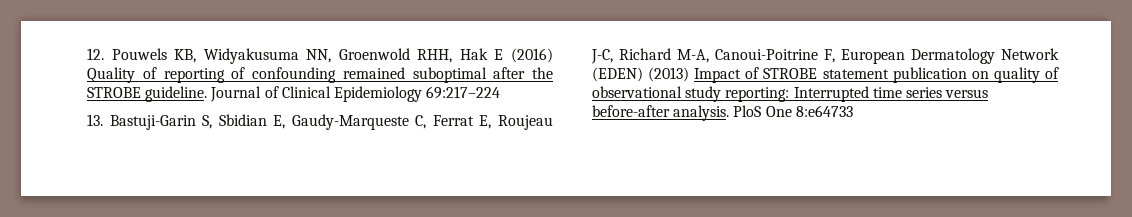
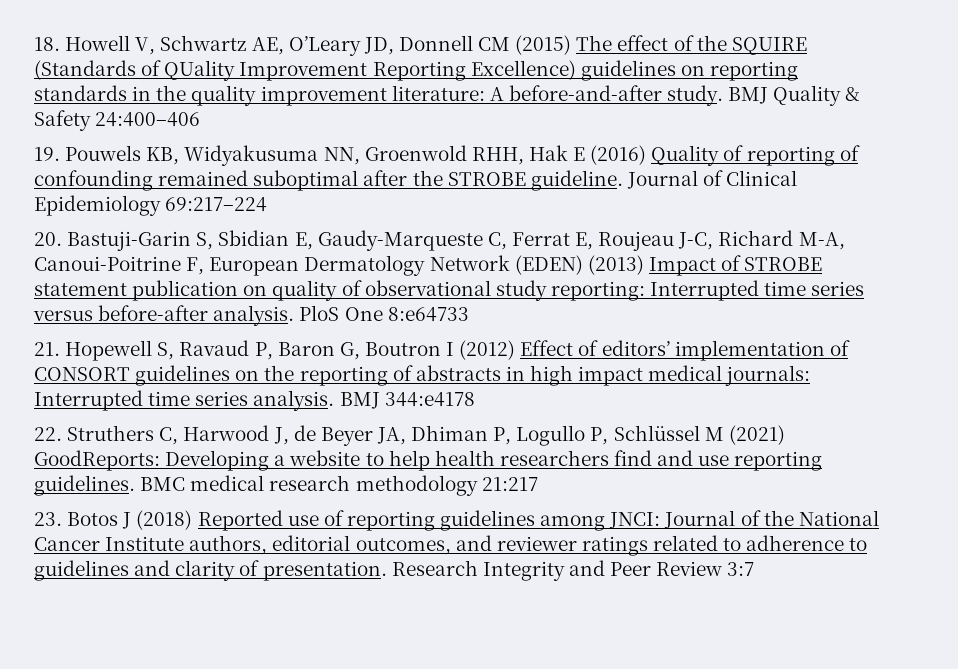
[87,48,104,60] 12. -> [34,35,807,56] [34,60,799,81] [34,85,861,106] [34,110,201,131] [34,147,60,161] 18. Howell V, Schwartz AE, O’Leary JD, Donnell CM (2015) The effect of the SQUIRE (Standards of QUality Improvement Reporting Excellence) guidelines on reporting standards in the quality improvement literature: A before-and-after study. BMJ Quality & Safety 24:400–406 // 19.
[87,114,103,126] 13. -> [34,232,62,246] 20.
(853, 111) none -> [34,340,850,361] [34,365,811,386] [34,390,475,411] [34,425,785,446] [34,450,823,471] [34,475,538,496] [34,510,879,531] [34,535,868,556] [34,560,755,581] // 21. Hopewell S, Ravaud P, Baron G, Boutron I (2012) Effect of editors’ implementation of CONSORT guidelines on the reporting of abstracts in high impact medical journals: Interrupted time series analysis. BMJ 344:e4178 // 22. Struthers C, Harwood J, de Beyer JA, Dhiman P, Logullo P, Schlüssel M (2021) GoodReports: Developing a website to help health researchers find and use reporting guidelines. BMC medical research methodology 21:217 // 23. Botos J (2018) Reported use of reporting guidelines among JNCI: Journal of the National Cancer Institute authors, editorial outcomes, and reviewer ratings related to adherence to guidelines and clarity of presentation. Research Integrity and Peer Review 3:7

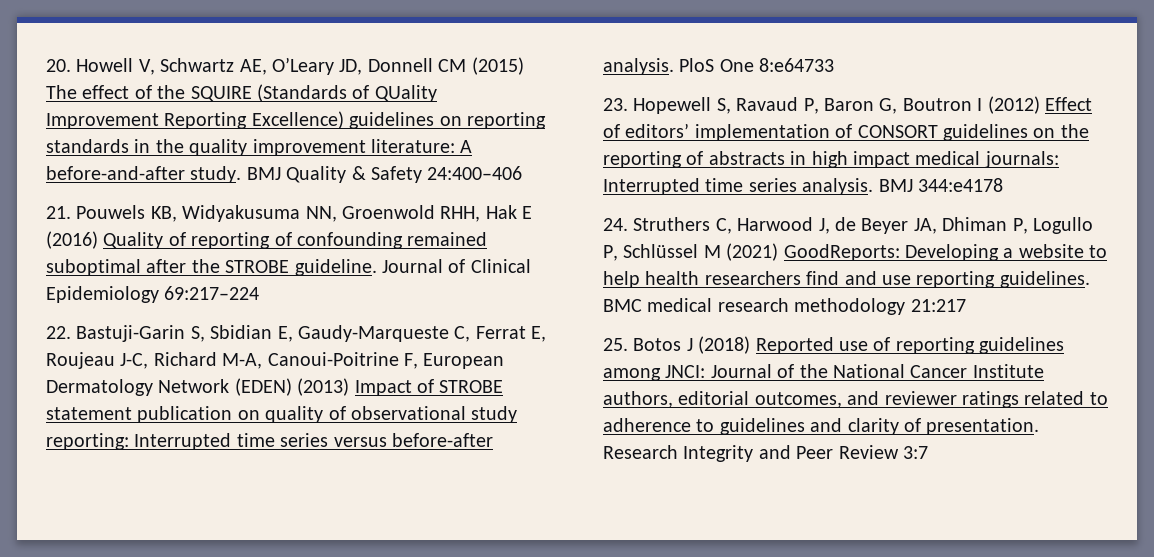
[34,37,60,51] 18. -> [46,59,71,72] 20.
[34,147,60,161] 19. -> [46,206,71,219] 21.
[34,232,62,246] 20. -> [46,326,71,339] 22.
[34,342,60,356] 21. -> [603,98,628,111] 23.
[34,427,62,441] 22. -> [603,218,628,231] 24.
[34,512,62,526] 23. -> [603,338,628,351] 25.

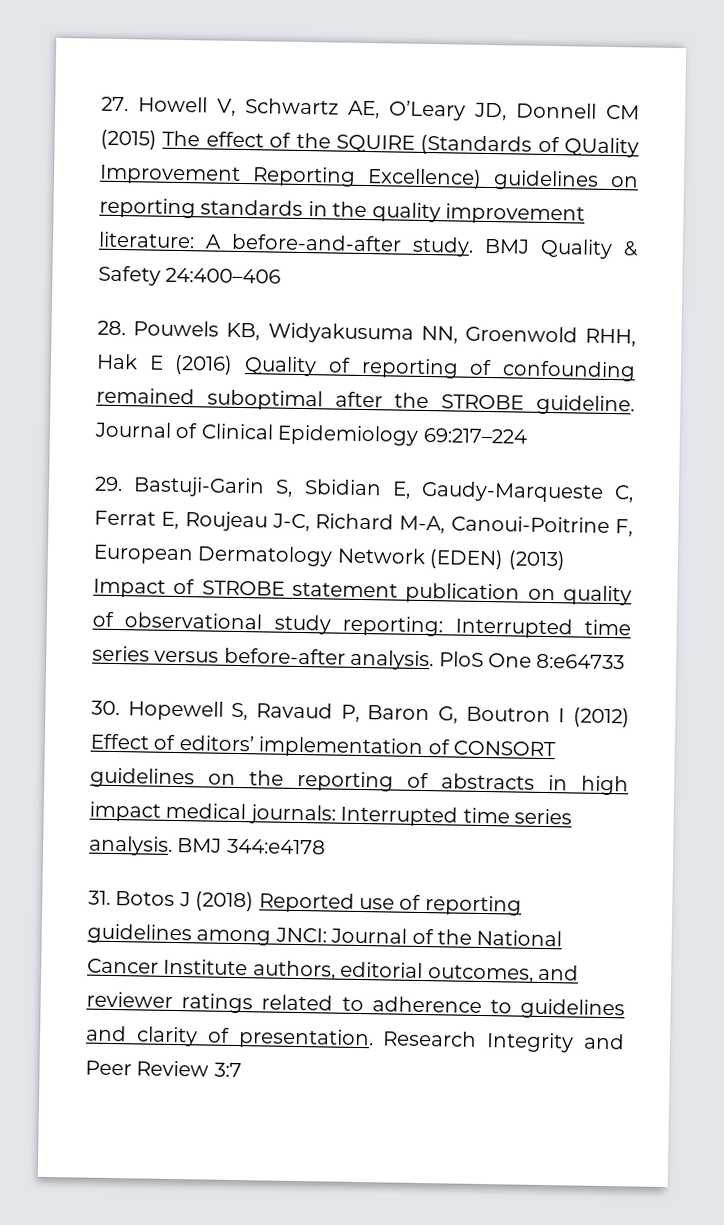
[46,59,71,72] 20. -> [101,96,129,112] 27.
[46,206,71,219] 21. -> [97,320,126,336] 28.
[46,326,71,339] 22. -> [94,476,123,492] 29.
[603,98,628,111] 23. -> [91,700,120,716] 30.
[603,217,1093,234] [603,243,1108,261] [603,271,1090,288] [603,298,966,315] [603,338,628,351] 24. Struthers C, Harwood J, de Beyer JA, Dhiman P, Logullo P, Schlüssel M (2021) GoodReports: Developing a website to help health researchers find and use reporting guidelines. BMC medical research methodology 21:217 // 25. -> [88,890,111,905] 31.

